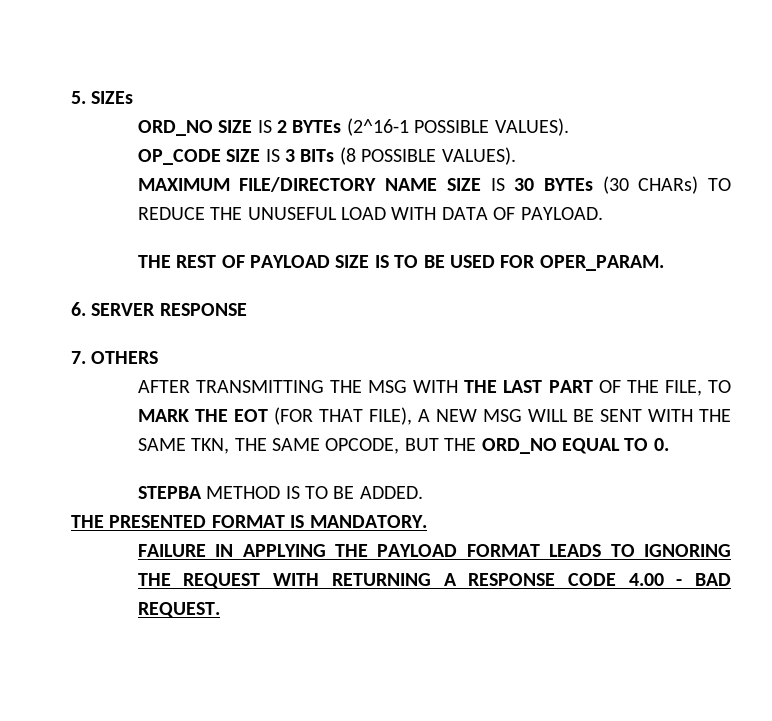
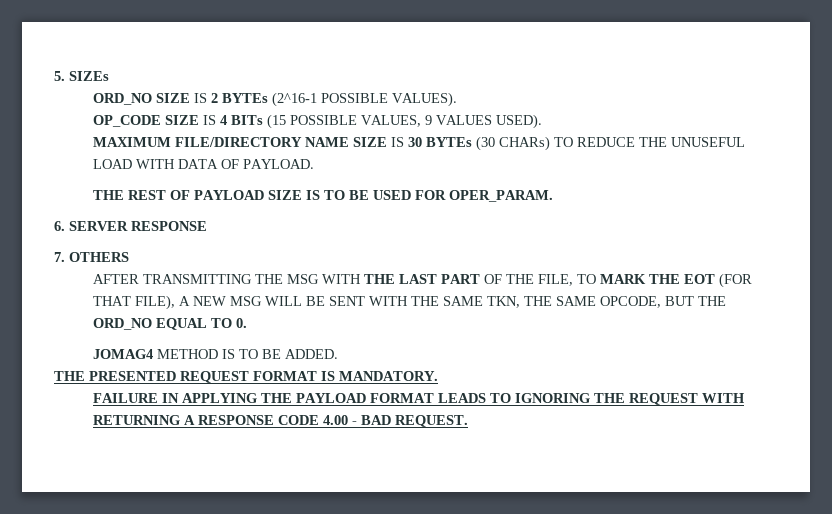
[284,147,516,165] 3 BITs (8 POSSIBLE VALUES). -> [220,114,543,129] 4 BITs (15 POSSIBLE VALUES, 9 VALUES USED).
[137,486,202,499] STEPBA -> [93,349,154,359] JOMAG4
(207, 521) none -> [180,371,249,383] REQUEST

